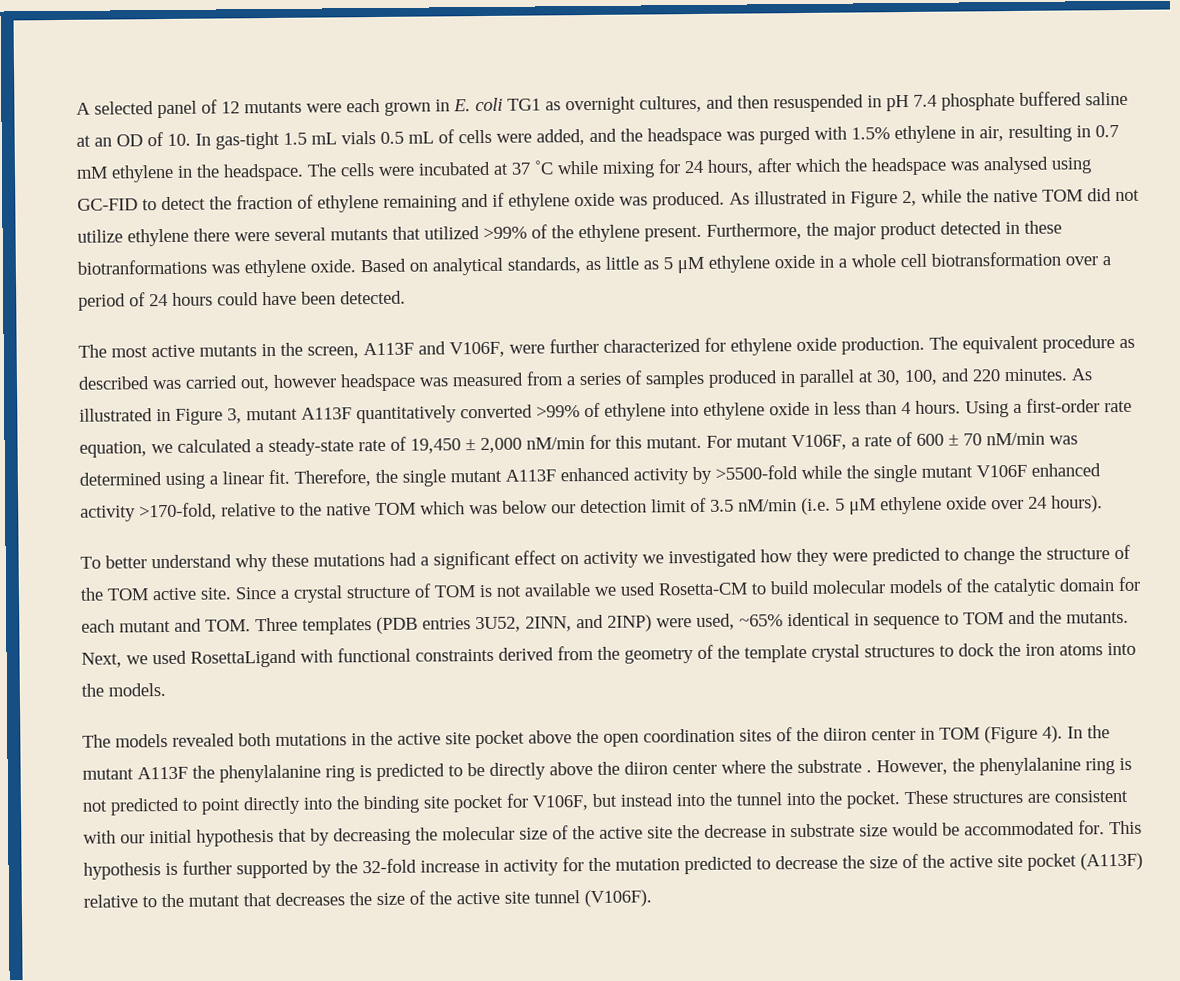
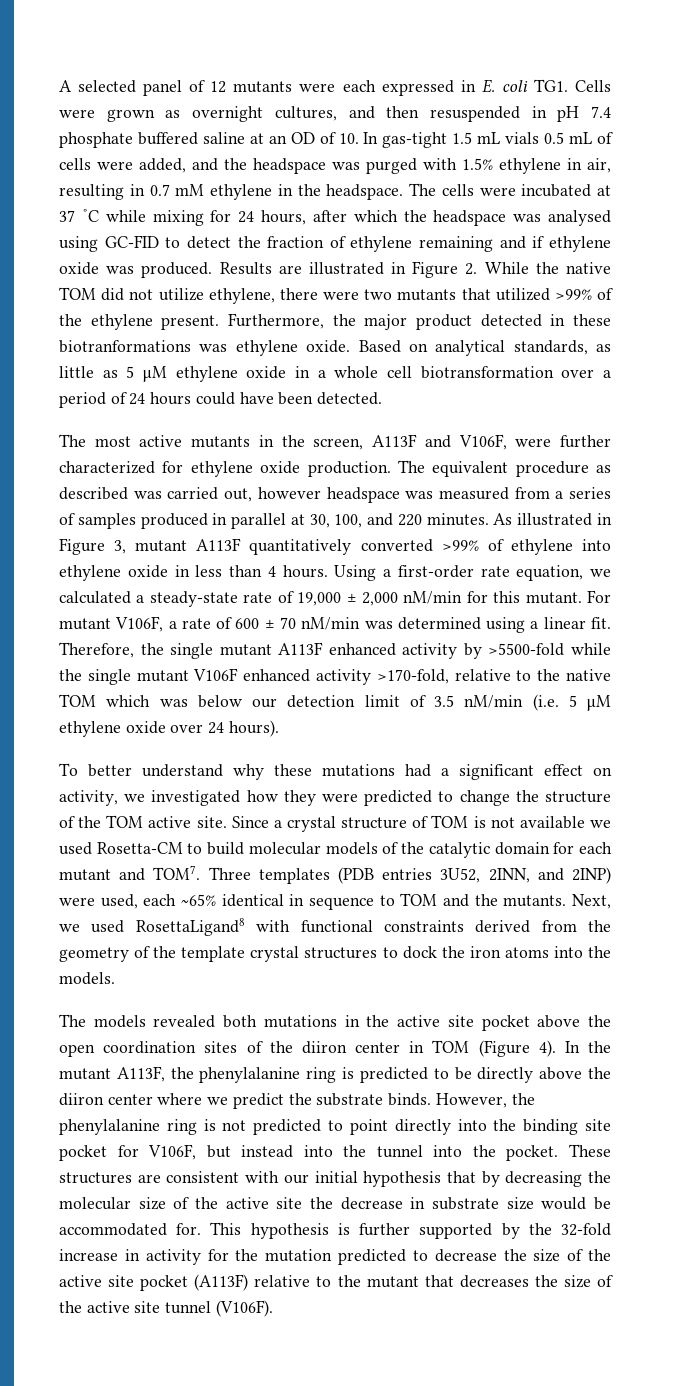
[384,101,431,116] grown -> [381,80,454,96] expressed
[507,98,541,111] TG1 -> [533,79,612,92] [59,109,155,122] TG1. Cells were grown
[729,189,962,208] As illustrated in Figure 2, while -> [219,261,529,278] Results are illustrated in Figure 2. While
[127,228,189,247] ethylene -> [208,288,275,304] ethylene,
[274,227,326,241] several -> [364,289,393,300] two
[410,438,461,454] 19,450 -> [297,592,342,606] 19,000
[583,551,639,569] activity -> [59,790,118,806] activity,
[205,619,251,632] TOM. -> [153,865,201,880] TOM7.
(735, 622) none -> [143,894,177,906] each
[190,649,297,668] RosettaLigand -> [135,918,245,936] RosettaLigand8
[137,766,188,780] A113F -> [116,1066,165,1082] A113F,
(766, 767) none -> [207,1093,284,1109] we predict
[866,769,872,773] . -> [388,1093,432,1106] binds.

